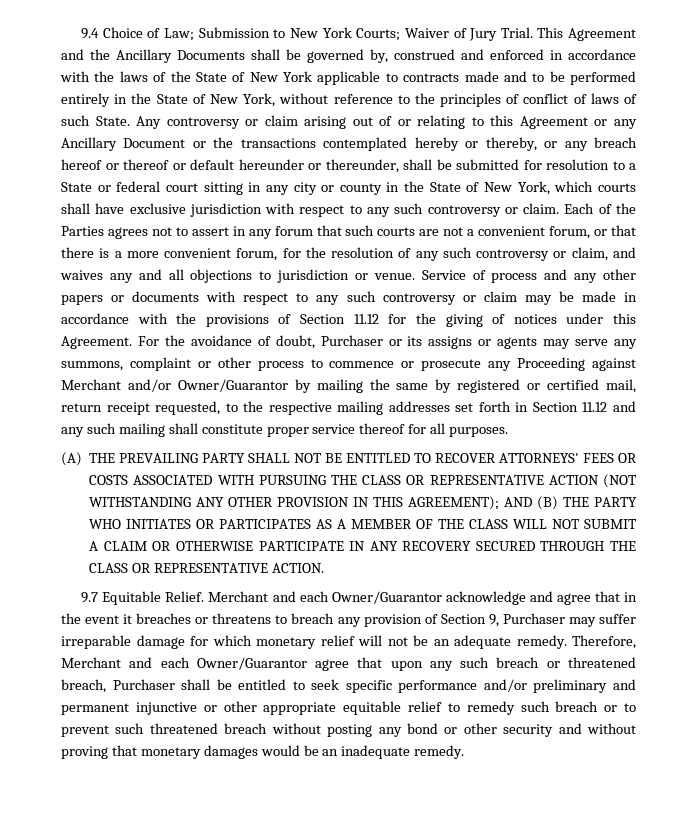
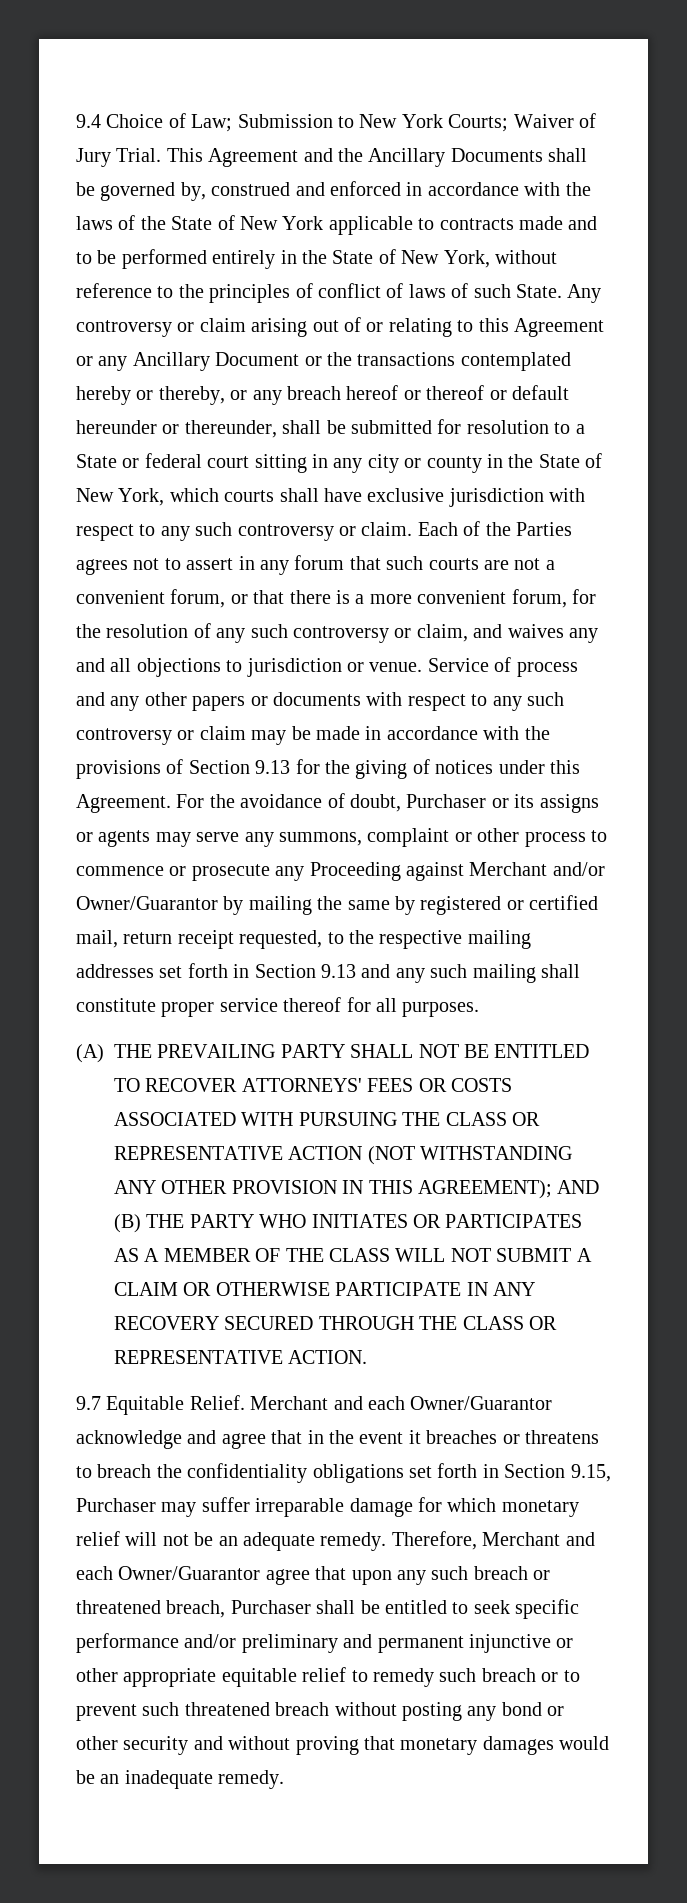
[353,314,379,324] 11.12 -> [255,760,291,774] 9.13
[582,402,608,412] 11.12 -> [321,964,356,978] 9.13
[337,614,499,627] any provision of Section 9, -> [156,1463,611,1483] the confidentiality obligations set forth in Section 9.15,

